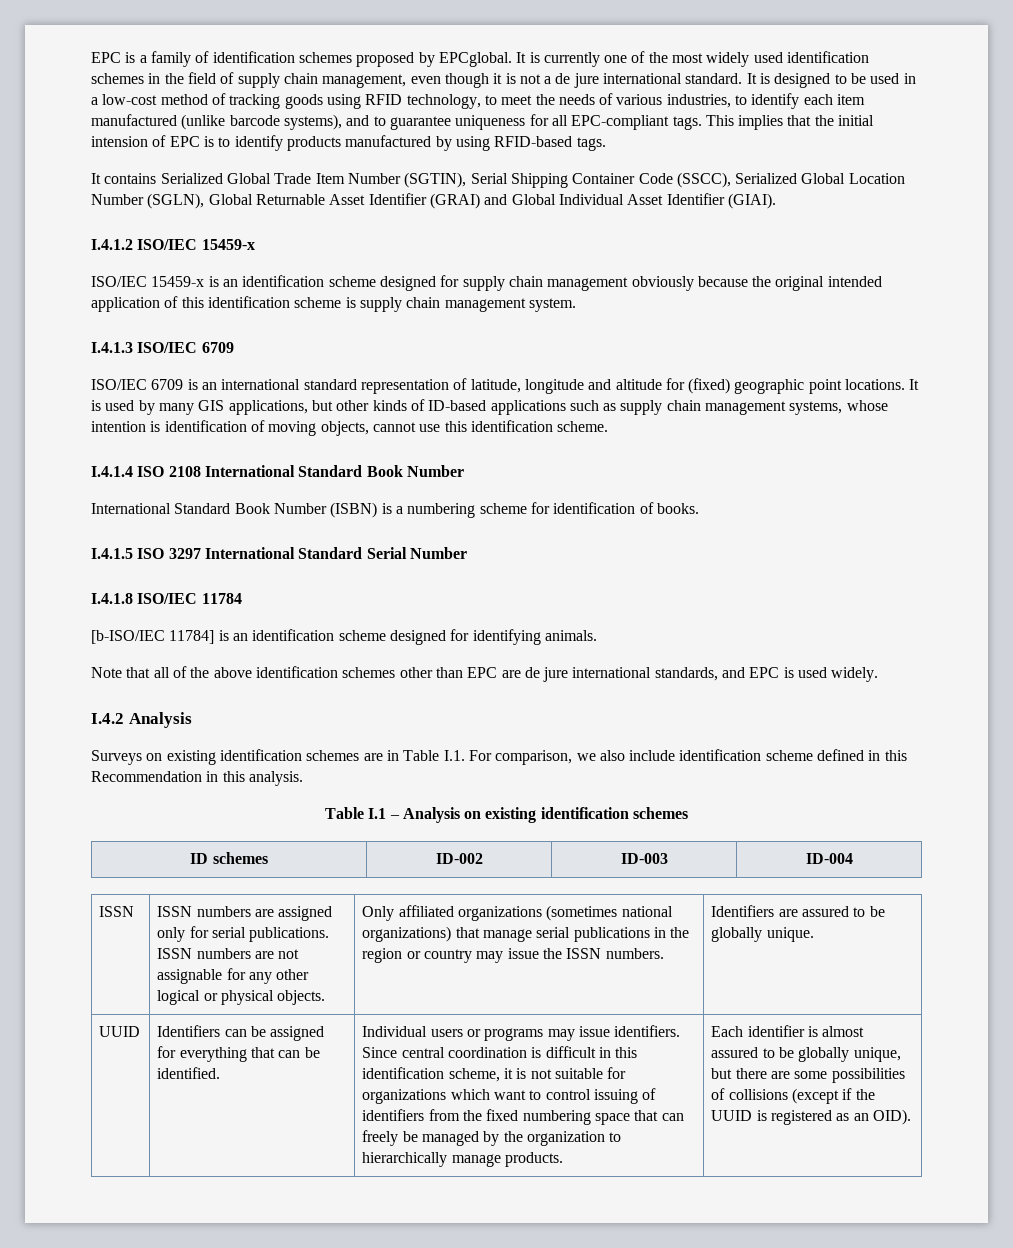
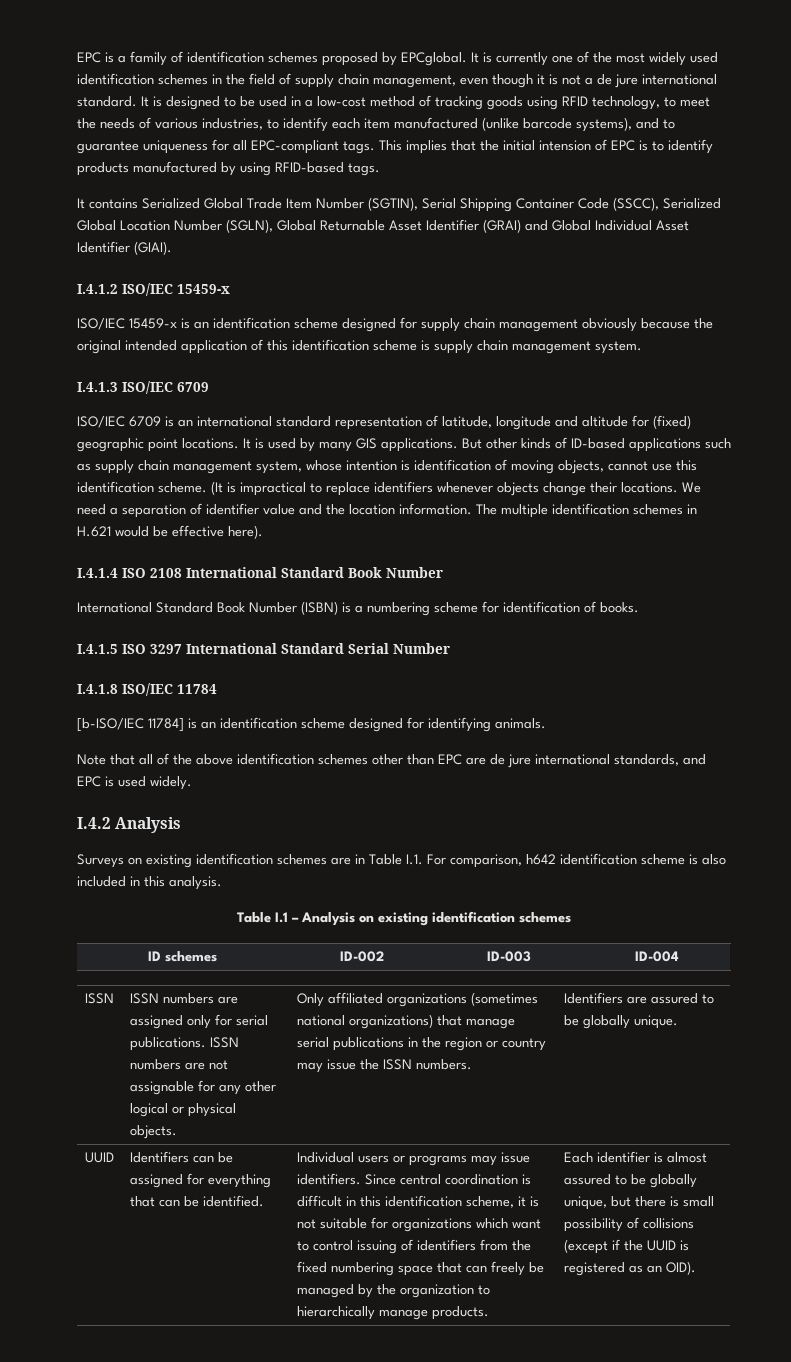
[228,400,333,415] applications, but -> [381,438,482,452] applications. But
[789,401,843,415] systems, -> [256,461,302,474] system,
(609, 426) none -> [211,481,701,496] [77,503,697,518] [77,525,263,539] (It is impractical to replace identifiers whenever objects change their locations. We need a separation of identifier value and the location information. The multiple identification schemes in H.621 would be effective here).
[576,749,907,761] [91,771,202,782] we also include identification scheme defined in this Recommendation -> [526,853,726,865] [77,876,126,887] h642 identification scheme is also included
[771,1068,905,1083] are some possibilities -> [669,1196,714,1207] [563,1218,623,1232] is small possibility

